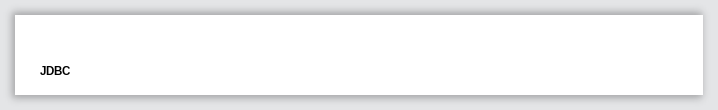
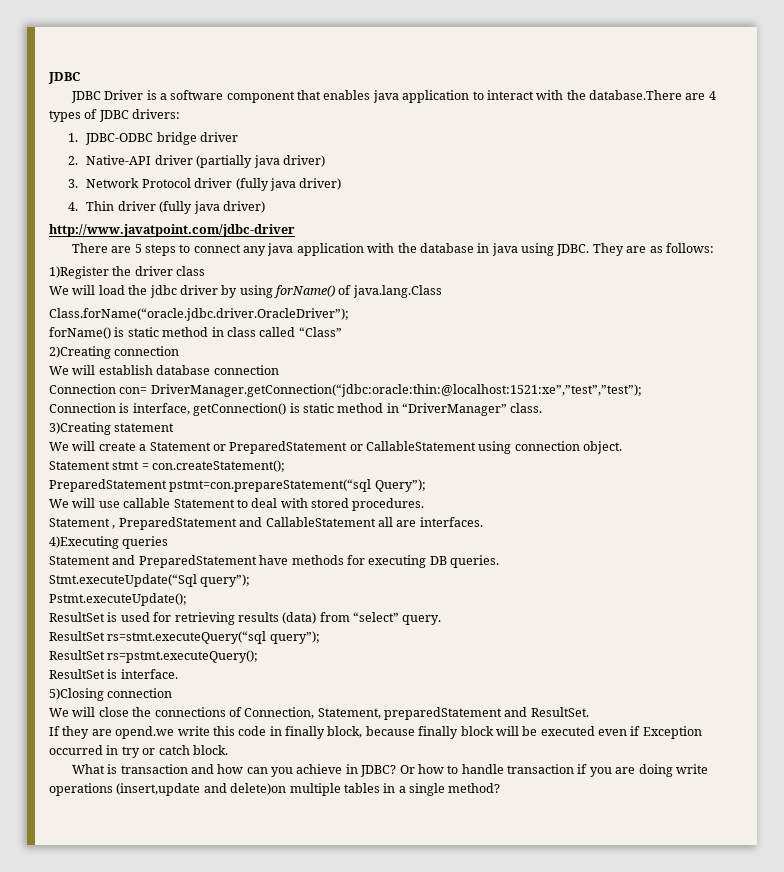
[40,66,70,75] JDBC -> [48,72,80,84] [70,90,716,103] [49,109,181,122] [67,132,239,145] [67,155,325,168] [67,178,342,191] [67,201,265,214] [49,224,295,237] [71,243,714,256] [49,266,206,279] [49,285,442,298] [49,308,349,321] [49,327,342,339] [49,346,180,359] [49,365,279,375] [49,384,642,397] [49,403,543,416] [49,422,175,435] [49,441,623,454] [49,460,286,472] [49,479,426,492] [49,498,425,511] [49,517,483,530] [49,536,169,549] [49,555,499,568] [49,574,251,587] [49,593,187,606] [49,612,442,625] [49,631,320,644] [49,650,259,663] [49,669,178,679] [49,688,173,701] [49,707,589,720] [49,726,702,739] [49,745,228,758] [71,764,708,777] [49,783,501,796] JDBC // JDBC Driver is a software component that enables java application to interact with the database.There are 4 types of JDBC drivers: // 1. JDBC-ODBC bridge driver // 2. Native-API driver (partially java driver) // 3. Network Protocol driver (fully java driver) // 4. Thin driver (fully java driver) // http://www.javatpoint.com/jdbc-driver // There are 5 steps to connect any java application with the database in java using JDBC. They are as follows: // 1)Register the driver class // We will load the jdbc driver by using forName() of java.lang.Class // Class.forName(“oracle.jdbc.driver.OracleDriver”); // forName() is static method in class called “Class” // 2)Creating connection // We will establish database connection // Connection con= DriverManager.getConnection(“jdbc:oracle:thin:@localhost:1521:xe”,”test”,”test”); // Connection is interface, getConnection() is static method in “DriverManager” class. // 3)Creating statement // We will create a Statement or PreparedStatement or CallableStatement using connection object. // Statement stmt = con.createStatement(); // PreparedStatement pstmt=con.prepareStatement(“sql Query”); // We will use callable Statement to deal with stored procedures. // Statement , PreparedStatement and CallableStatement all are interfaces. // 4)Executing queries // Statement and PreparedStatement have methods for executing DB queries. // Stmt.executeUpdate(“Sql query”); // Pstmt.executeUpdate(); // ResultSet is used for retrieving results (data) from “select” query. // ResultSet rs=stmt.executeQuery(“sql query”); // ResultSet rs=pstmt.executeQuery(); // ResultSet is interface. // 5)Closing connection // We will close the connections of Connection, Statement, preparedStatement and ResultSet. // If they are opend.we write this code in finally block, because finally block will be executed even if Exception occurred in try or catch block. // What is transaction and how can you achieve in JDBC? Or how to handle transaction if you are doing write operations (insert,update and delete)on multiple tables in a single method?

